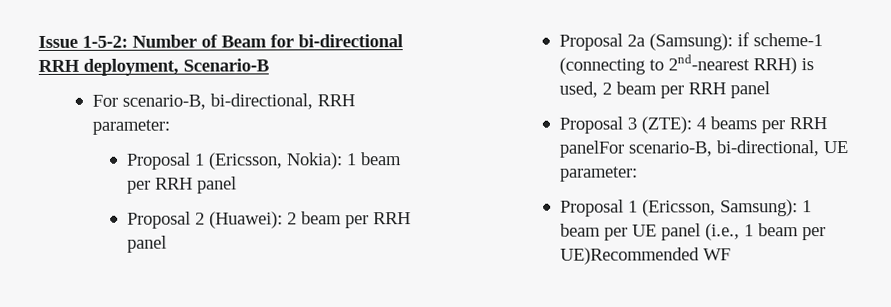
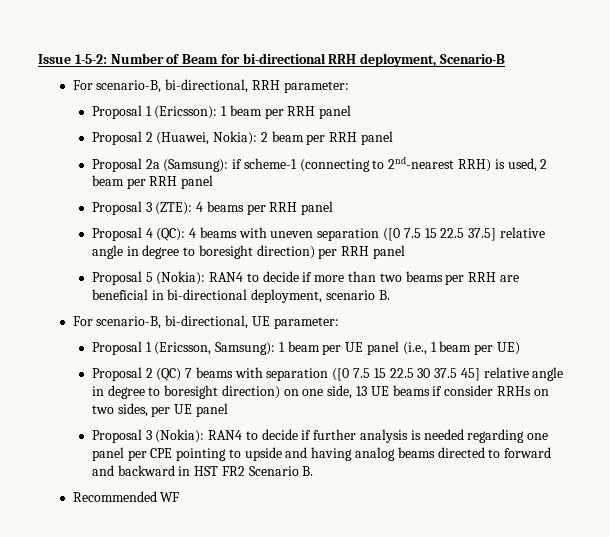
[207,152,343,170] (Ericsson, Nokia): -> [154,106,218,119] (Ericsson):
[208,211,283,229] (Huawei): -> [156,131,258,145] (Huawei, Nokia):
[558,140,625,158] panelFor -> [301,201,334,215] [91,227,545,241] [91,245,406,259] [91,271,519,285] [91,289,390,303] [72,316,93,326] panel // Proposal 4 (QC): 4 beams with uneven separation ([0 7.5 15 22.5 37.5] relative angle in degree to boresight direction) per RRH panel // Proposal 5 (Nokia): RAN4 to decide if more than two beams per RRH are beneficial in bi-directional deployment, scenario B. // For
[559,247,700,265] UE)Recommended -> [496,342,520,355] [91,367,564,381] [91,385,549,399] [91,403,228,417] [91,429,549,443] [91,447,552,461] [91,465,314,476] [72,491,157,502] UE) // Proposal 2 (QC) 7 beams with separation ([0 7.5 15 22.5 30 37.5 45] relative angle in degree to boresight direction) on one side, 13 UE beams if consider RRHs on two sides, per UE panel // Proposal 3 (Nokia): RAN4 to decide if further analysis is needed regarding one panel per CPE pointing to upside and having analog beams directed to forward and backward in HST FR2 Scenario B. // Recommended

